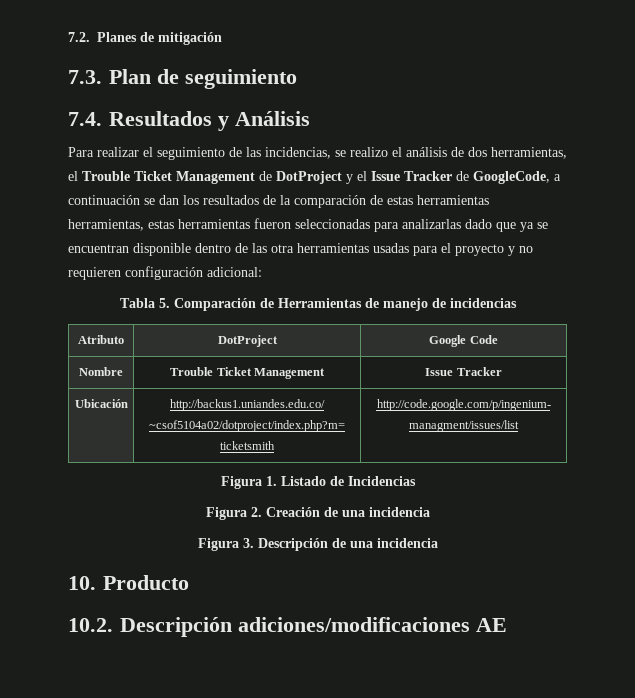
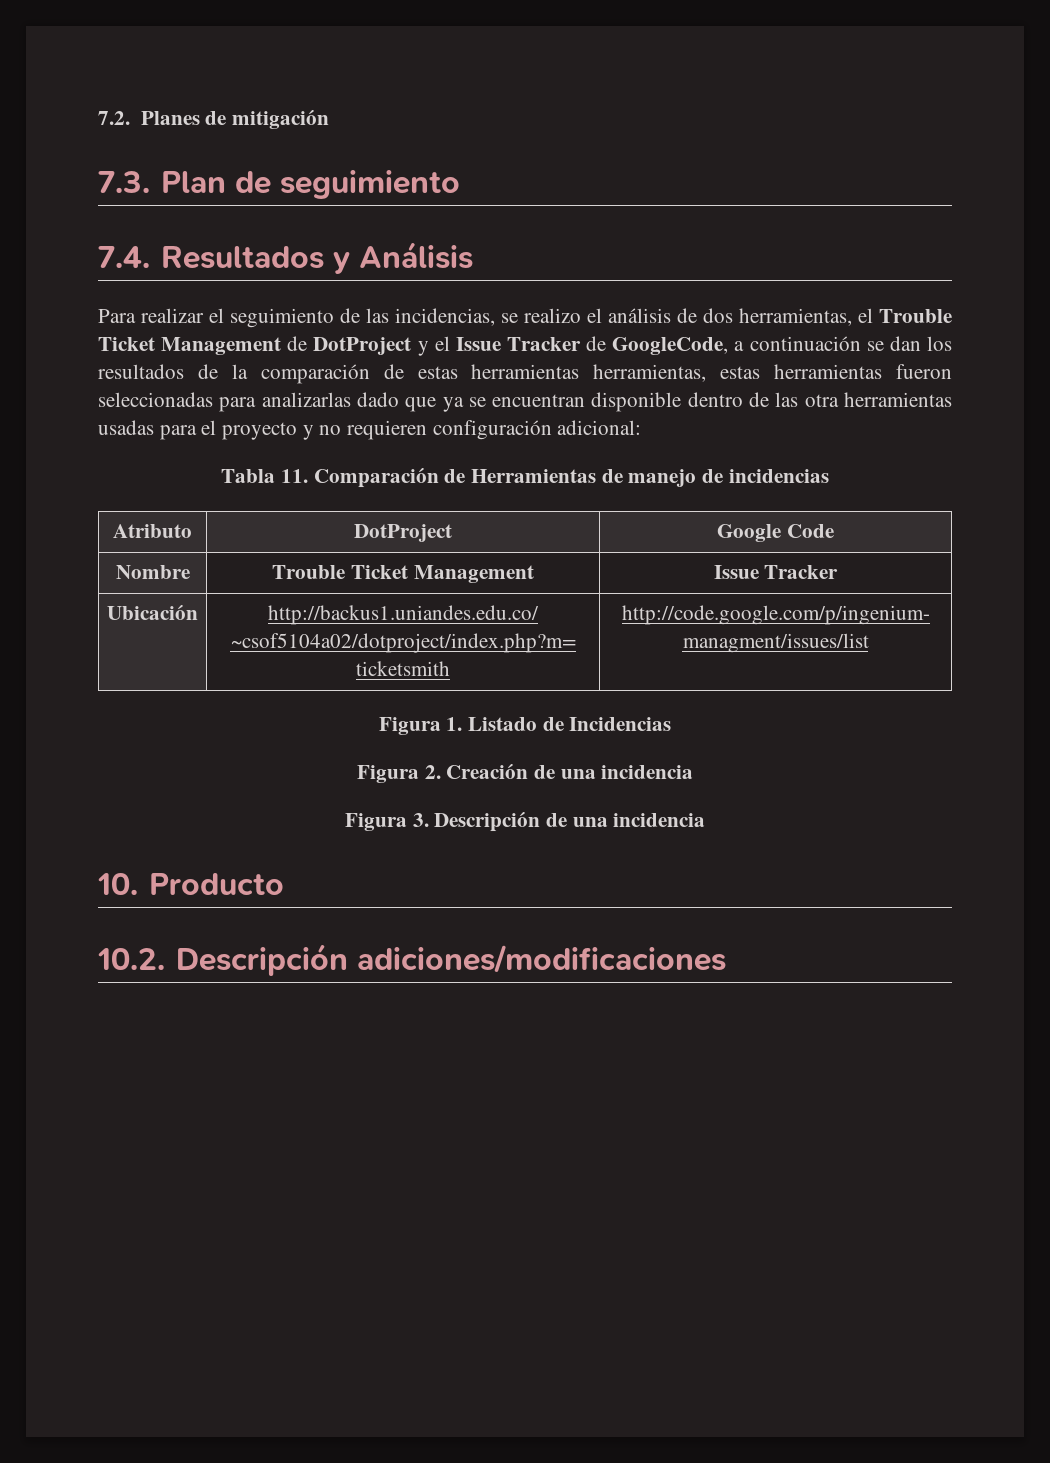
[158,298,170,308] 5. -> [280,469,308,483] 11.
[476,618,507,632] AE -> (726, 958) none

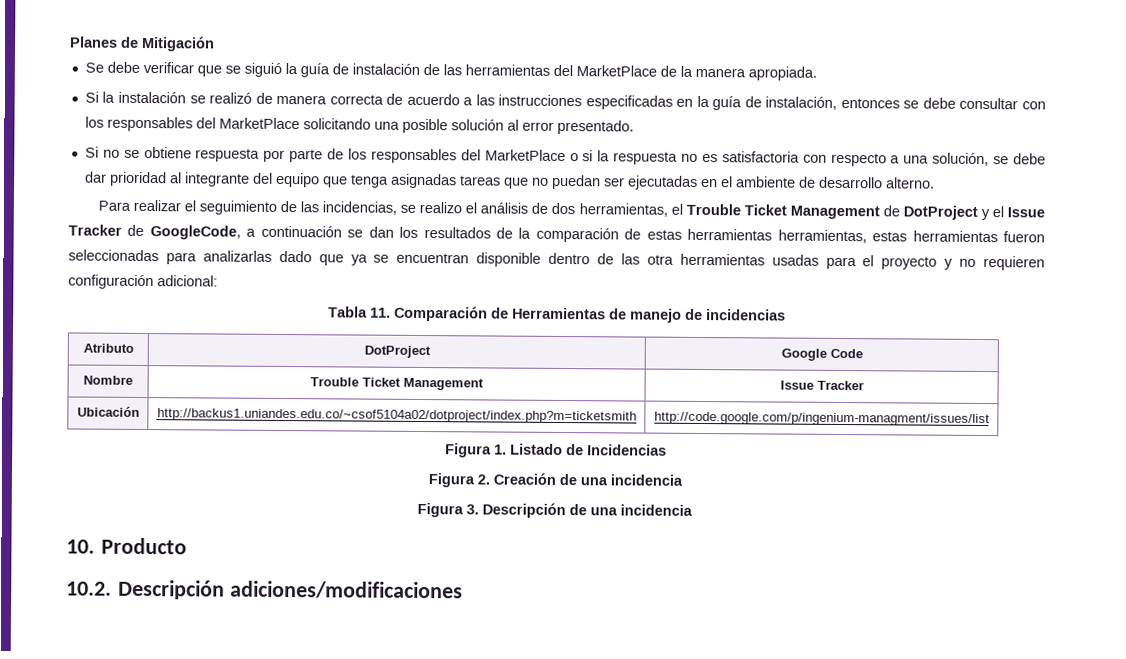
[98,111,130,125] 7.2. -> (70, 42) none
[231,109,329,129] [98,170,460,199] [98,241,473,274] mitigación // 7.3. Plan de seguimiento // 7.4. Resultados y Análisis -> [141,35,215,52] [84,61,817,81] [84,91,1046,111] [84,116,634,135] [84,146,1046,167] [84,171,935,190] Mitigación // Se debe verificar que se siguió la guía de instalación de las herramientas del MarketPlace de la manera apropiada. // Si la instalación se realizó de manera correcta de acuerdo a las instrucciones especificadas en la guía de instalación, entonces se debe consultar con los responsables del MarketPlace solicitando una posible solución al error presentado. // Si no se obtiene respuesta por parte de los responsables del MarketPlace o si la respuesta no es satisfactoria con respecto a una solución, se debe dar prioridad al integrante del equipo que tenga asignadas tareas que no puedan ser ejecutadas en el ambiente de desarrollo alterno.

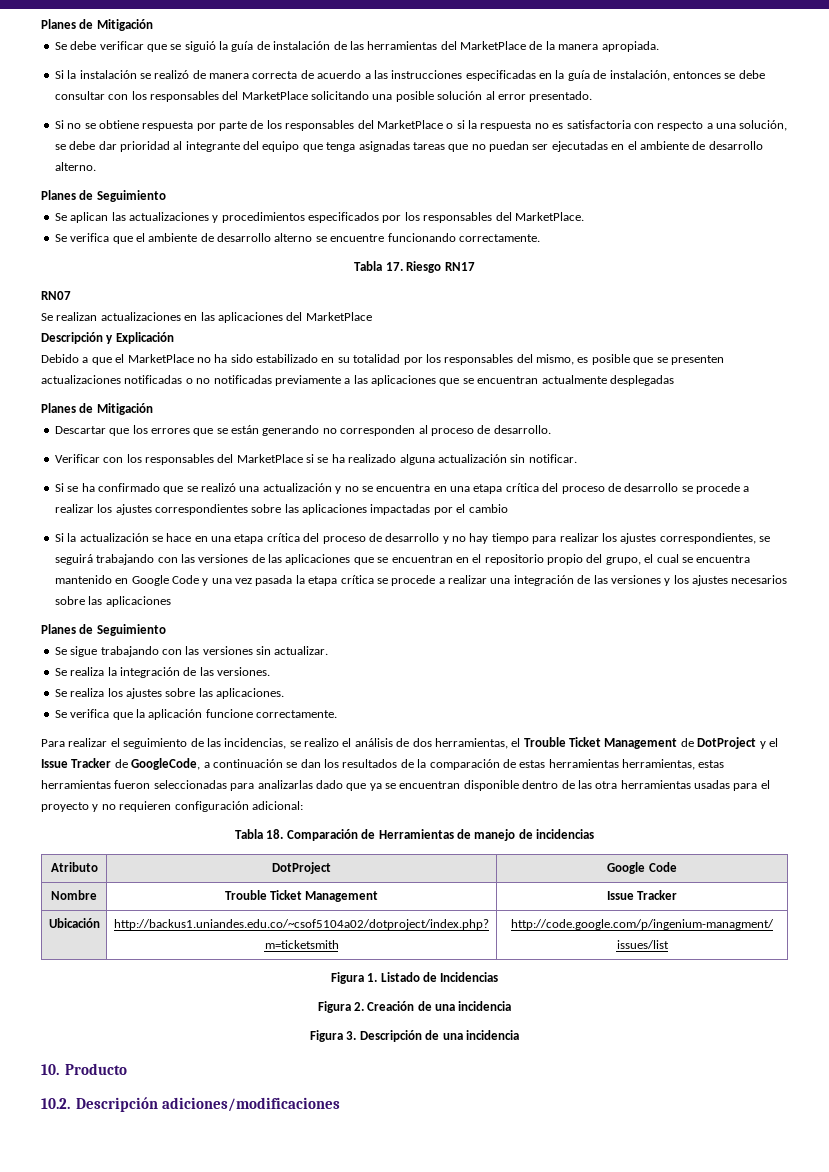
(935, 183) none -> [41,190,166,202] [54,212,584,223] [54,233,540,244] [354,261,475,273] [41,291,71,300] [41,312,372,323] [41,332,174,344] [41,354,724,365] [41,375,674,386] [41,403,153,415] [54,425,551,436] [54,454,577,465] [54,483,750,494] [54,504,508,515] [54,533,770,544] [54,554,751,565] [54,575,788,586] [54,596,171,607] [41,624,166,636] [54,646,329,657] [54,667,270,678] [54,688,284,699] [54,709,337,720] // Planes de Seguimiento // Se aplican las actualizaciones y procedimientos especificados por los responsables del MarketPlace. // Se verifica que el ambiente de desarrollo alterno se encuentre funcionando correctamente. // Tabla 17. Riesgo RN17 // RN07 // Se realizan actualizaciones en las aplicaciones del MarketPlace // Descripción y Explicación // Debido a que el MarketPlace no ha sido estabilizado en su totalidad por los responsables del mismo, es posible que se presenten actualizaciones notificadas o no notificadas previamente a las aplicaciones que se encuentran actualmente desplegadas // Planes de Mitigación // Descartar que los errores que se están generando no corresponden al proceso de desarrollo. // Verificar con los responsables del MarketPlace si se ha realizado alguna actualización sin notificar. // Si se ha confirmado que se realizó una actualización y no se encuentra en una etapa crítica del proceso de desarrollo se procede a realizar los ajustes correspondientes sobre las aplicaciones impactadas por el cambio // Si la actualización se hace en una etapa crítica del proceso de desarrollo y no hay tiempo para realizar los ajustes correspondientes, se seguirá trabajando con las versiones de las aplicaciones que se encuentran en el repositorio propio del grupo, el cual se encuentra mantenido en Google Code y una vez pasada la etapa crítica se procede a realizar una integración de las versiones y los ajustes necesarios sobre las aplicaciones // Planes de Seguimiento // Se sigue trabajando con las versiones sin actualizar. // Se realiza la integración de las versiones. // Se realiza los ajustes sobre las aplicaciones. // Se verifica que la aplicación funcione correctamente.
[369,307,391,318] 11. -> [266,829,284,839] 18.

